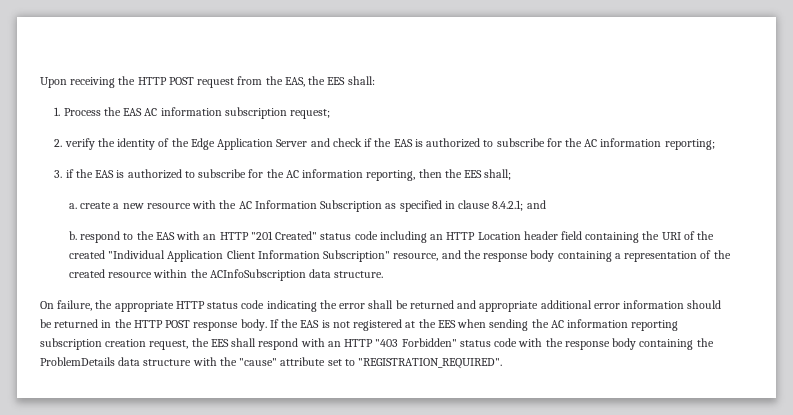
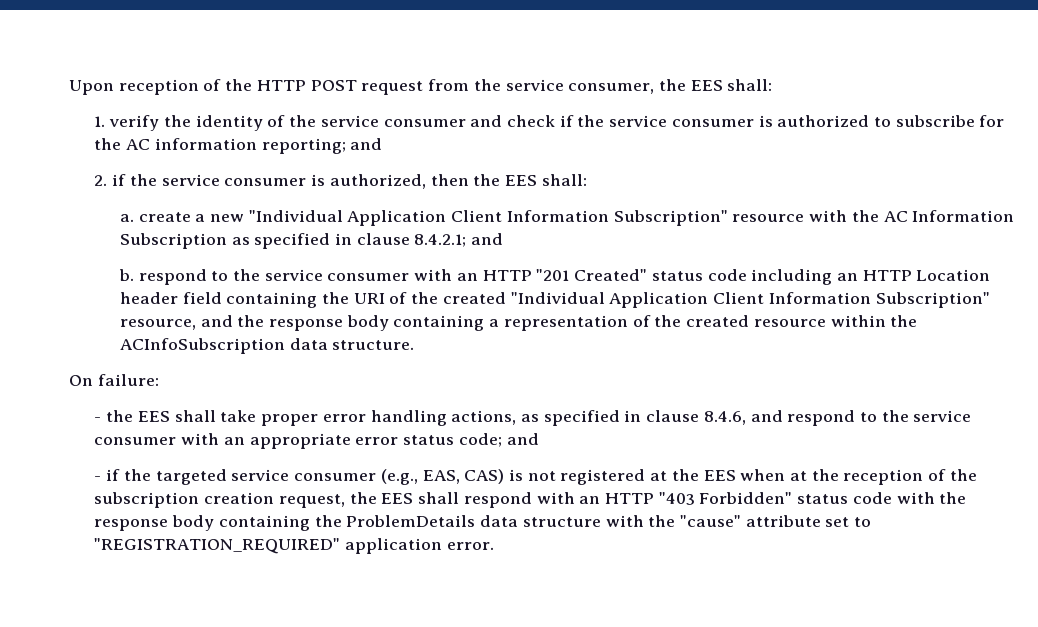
[70,77,116,88] receiving -> [118,79,222,95] reception of
[284,77,305,87] EAS, -> [505,79,655,94] service consumer,
[63,107,331,119] [54,139,63,147] Process the EAS AC information subscription request; // 2. -> (106, 121) none
[190,138,308,150] Edge Application Server -> [320,115,466,127] service consumer
[393,139,413,147] EAS -> [609,115,754,127] service consumer
[54,169,416,181] // 3. if the EAS is authorized to subscribe for the AC information reporting, -> [350,138,383,150] [94,174,426,189] and // 2. if the service consumer is authorized,
[484,169,512,180] shall; -> [541,174,587,186] shall:
(144, 206) none -> [248,210,728,226] "Individual Application Client Information Subscription"
[155,232,175,240] EAS -> [264,269,410,281] service consumer
[57,300,722,312] [40,319,320,331] failure, the appropriate HTTP status code indicating the error shall be returned and appropriate additional error information should be returned in the HTTP POST response body. If the EAS -> [97,374,159,386] [94,410,972,426] [94,433,539,449] [94,469,505,485] failure: // - the EES shall take proper error handling actions, as specified in clause 8.4.6, and respond to the service consumer with an appropriate error status code; and // - if the targeted service consumer (e.g., EAS, CAS)
[489,319,679,331] sending the AC information reporting -> [790,469,977,485] at the reception of the
[358,358,503,369] "REGISTRATION_REQUIRED". -> [94,538,494,554] "REGISTRATION_REQUIRED" application error.

